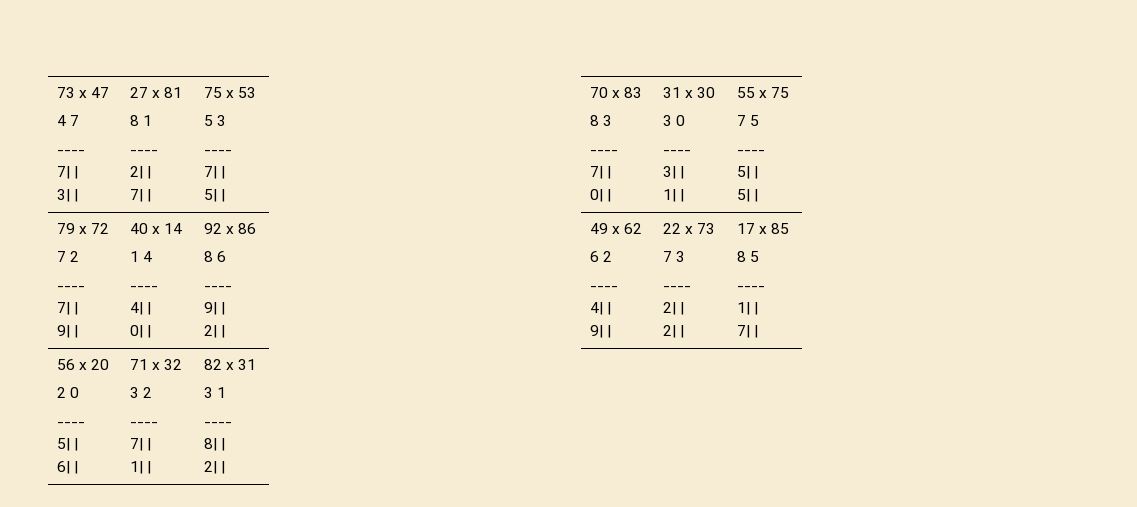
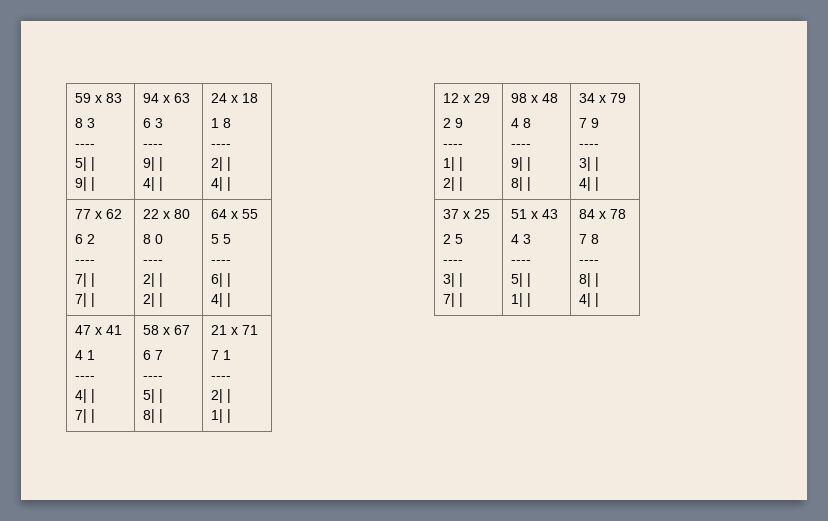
[56,87,110,98] [56,115,80,126] [56,150,85,154] [56,166,79,179] [56,189,79,202] [129,87,183,98] [129,115,153,126] [129,150,158,154] [129,166,152,179] [129,189,152,202] [203,87,257,98] [203,115,227,126] [203,150,232,154] [203,166,226,179] [203,189,226,202] [56,223,110,234] [56,251,80,262] [56,286,85,290] [56,302,79,315] [56,325,79,338] [129,223,183,234] [129,251,153,262] [129,286,158,290] [129,302,152,315] [129,325,152,338] [203,223,257,234] [203,251,227,262] [203,286,232,290] [203,302,226,315] [203,325,226,338] [56,359,110,370] [56,387,80,398] [56,422,85,426] [56,438,79,451] [56,461,79,474] [129,359,183,370] [129,387,153,398] [129,422,158,426] [129,438,152,451] [129,461,152,474] [203,359,257,370] [203,387,227,398] [203,422,232,426] [203,438,226,451] [203,461,226,474] [589,87,608,98] 73 x 47 // 4 7 // ---- // 7| | // 3| | | 27 x 81 // 8 1 // ---- // 2| | // 7| | | 75 x 53 // 5 3 // ---- // 7| | // 5| | // 79 x 72 // 7 2 // ---- // 7| | // 9| | | 40 x 14 // 1 4 // ---- // 4| | // 0| | | 92 x 86 // 8 6 // ---- // 9| | // 2| | // 56 x 20 // 2 0 // ---- // 5| | // 6| | | 71 x 32 // 3 2 // ---- // 7| | // 1| | | 82 x 31 // 3 1 // ---- // 8| | // 2| | // 70 -> [75,93,92,103] 59
[589,166,612,179] [589,189,612,202] [662,87,716,98] [662,115,686,126] [662,150,691,154] [662,166,685,179] [662,189,685,202] [736,87,790,98] [736,115,760,126] [736,150,765,154] [736,166,759,179] [736,189,759,202] [589,223,608,234] 7| | // 0| | | 31 x 30 // 3 0 // ---- // 3| | // 1| | | 55 x 75 // 7 5 // ---- // 5| | // 5| | // 49 -> [75,157,96,171] [75,177,96,191] [143,93,191,103] [143,118,164,128] [143,144,164,148] [143,157,164,171] [143,177,164,191] [211,93,259,103] [211,118,232,128] [211,144,232,148] [211,157,232,171] [211,177,232,191] [75,209,92,219] 5| | // 9| | | 94 x 63 // 6 3 // ---- // 9| | // 4| | | 24 x 18 // 1 8 // ---- // 2| | // 4| | // 77
[589,302,612,315] [589,325,603,338] 4| | // 9| -> [75,273,96,287] [75,293,88,307] 7| | // 7|
[697,223,716,234] [662,251,686,262] 73 // 7 3 -> [174,209,191,219] [143,234,164,244] 80 // 8 0
[736,223,790,234] [736,251,760,262] [736,286,765,290] [736,302,759,315] [736,325,750,338] 17 x 85 // 8 5 // ---- // 1| | // 7| -> [211,209,259,219] [211,234,232,244] [211,260,232,264] [211,273,232,287] [211,293,232,307] [75,325,123,335] [75,350,96,360] [75,376,96,380] [75,389,96,403] [75,409,96,423] [143,325,191,335] [143,350,164,360] [143,376,164,380] [143,389,164,403] [143,409,164,423] [211,325,259,335] [211,350,232,360] [211,376,232,380] [211,389,232,403] [211,409,232,423] [443,93,491,103] [443,118,464,128] [443,144,464,148] [443,157,464,171] [443,177,464,191] [511,93,559,103] [511,118,532,128] [511,144,532,148] [511,157,532,171] [511,177,532,191] [579,93,627,103] [579,118,600,128] [579,144,600,148] [579,157,600,171] [579,177,600,191] [443,209,491,219] [443,234,464,244] [443,260,464,264] [443,273,464,287] [443,293,464,307] [511,209,559,219] [511,234,532,244] [511,260,532,264] [511,273,532,287] [511,293,532,307] [579,209,627,219] [579,234,600,244] [579,260,600,264] [579,273,600,287] [579,293,592,307] 64 x 55 // 5 5 // ---- // 6| | // 4| | // 47 x 41 // 4 1 // ---- // 4| | // 7| | | 58 x 67 // 6 7 // ---- // 5| | // 8| | | 21 x 71 // 7 1 // ---- // 2| | // 1| | // 12 x 29 // 2 9 // ---- // 1| | // 2| | | 98 x 48 // 4 8 // ---- // 9| | // 8| | | 34 x 79 // 7 9 // ---- // 3| | // 4| | // 37 x 25 // 2 5 // ---- // 3| | // 7| | | 51 x 43 // 4 3 // ---- // 5| | // 1| | | 84 x 78 // 7 8 // ---- // 8| | // 4|

